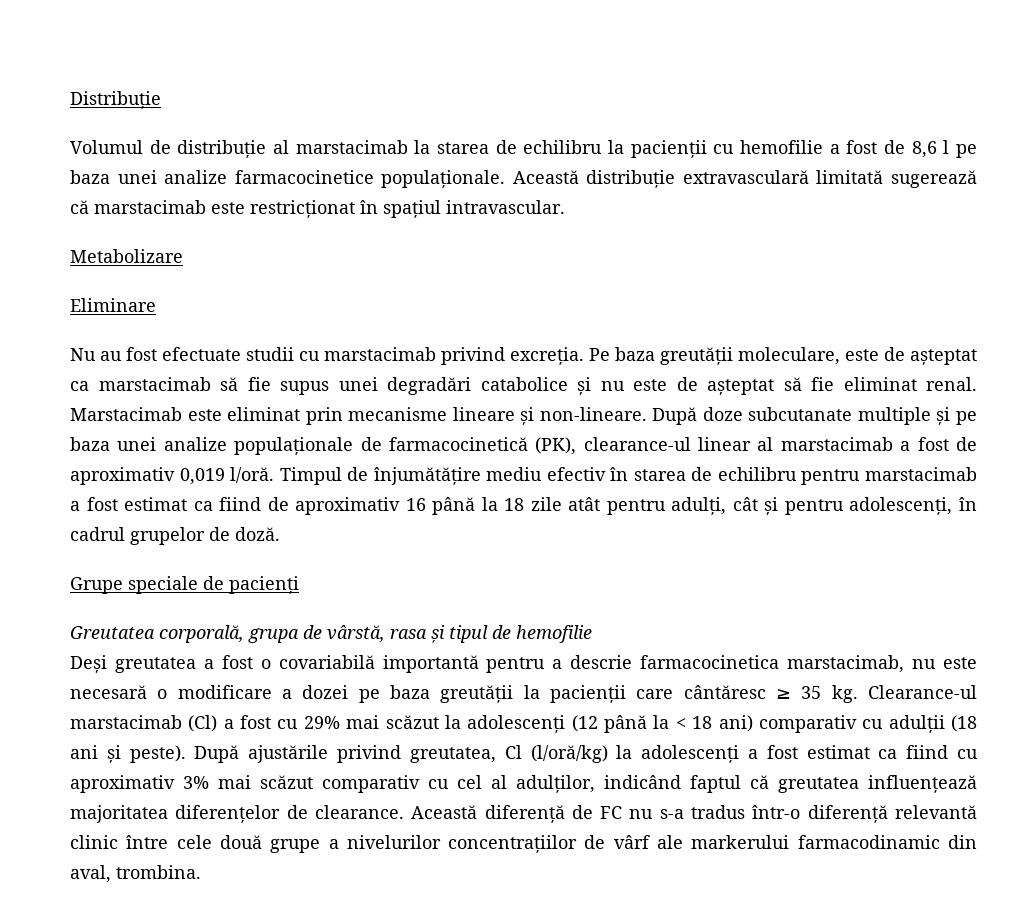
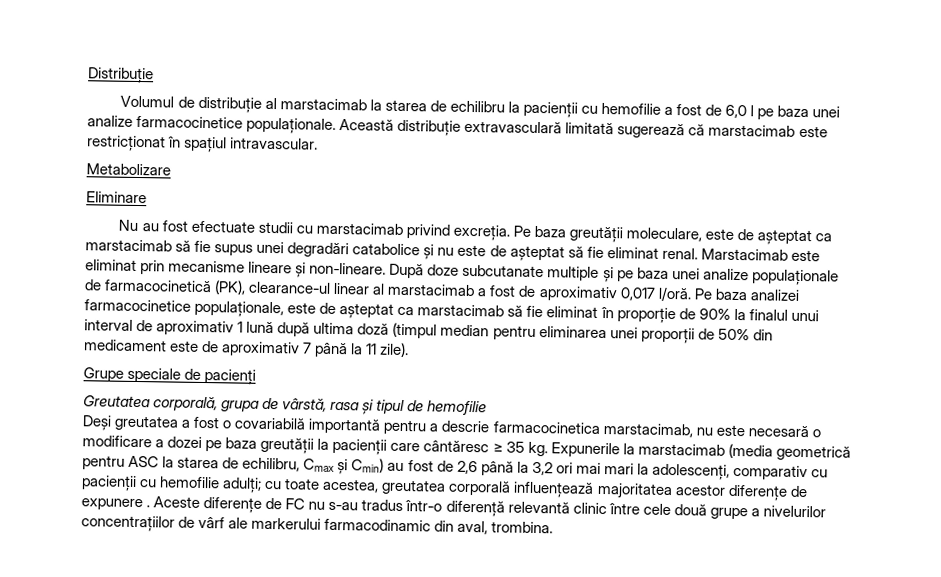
[911,141,937,158] 8,6 -> [725,104,748,119] 6,0
[179,467,978,485] [70,497,977,515] [70,527,280,545] 0,019 l/oră. Timpul de înjumătățire mediu efectiv în starea de echilibru pentru marstacimab a fost estimat ca fiind de aproximativ 16 până la 18 zile atât pentru adulți, cât și pentru adolescenți, în cadrul grupelor de doză. -> [619,286,800,302] [84,299,819,324] [84,319,773,344] [84,339,410,358] 0,017 l/oră. Pe baza analizei farmacocinetice populaționale, este de așteptat ca marstacimab să fie eliminat în proporție de 90% la finalul unui interval de aproximativ 1 lună după ultima doză (timpul median pentru eliminarea unei proporții de 50% din medicament este de aproximativ 7 până la 11 zile).
[868,685,978,699] [70,715,977,733] [70,745,978,763] [70,775,977,793] [70,805,565,823] Clearance-ul marstacimab (Cl) a fost cu 29% mai scăzut la adolescenți (12 până la < 18 ani) comparativ cu adulții (18 ani și peste). După ajustările privind greutatea, Cl (l/oră/kg) la adolescenți a fost estimat ca fiind cu aproximativ 3% mai scăzut comparativ cu cel al adulților, indicând faptul că greutatea influențează majoritatea diferențelor de clearance. Această diferență -> [550,442,851,461] [82,455,829,481] [81,475,808,501] [81,496,263,513] Expunerile la marstacimab (media geometrică pentru ASC la starea de echilibru, Cmax și Cmin) au fost de 2,6 până la 3,2 ori mai mari la adolescenți, comparativ cu pacienții cu hemofilie adulți; cu toate acestea, greutatea corporală influențează majoritatea acestor diferențe de expunere . Aceste diferențe
[659,809,684,819] s-a -> [328,501,359,511] s-au

